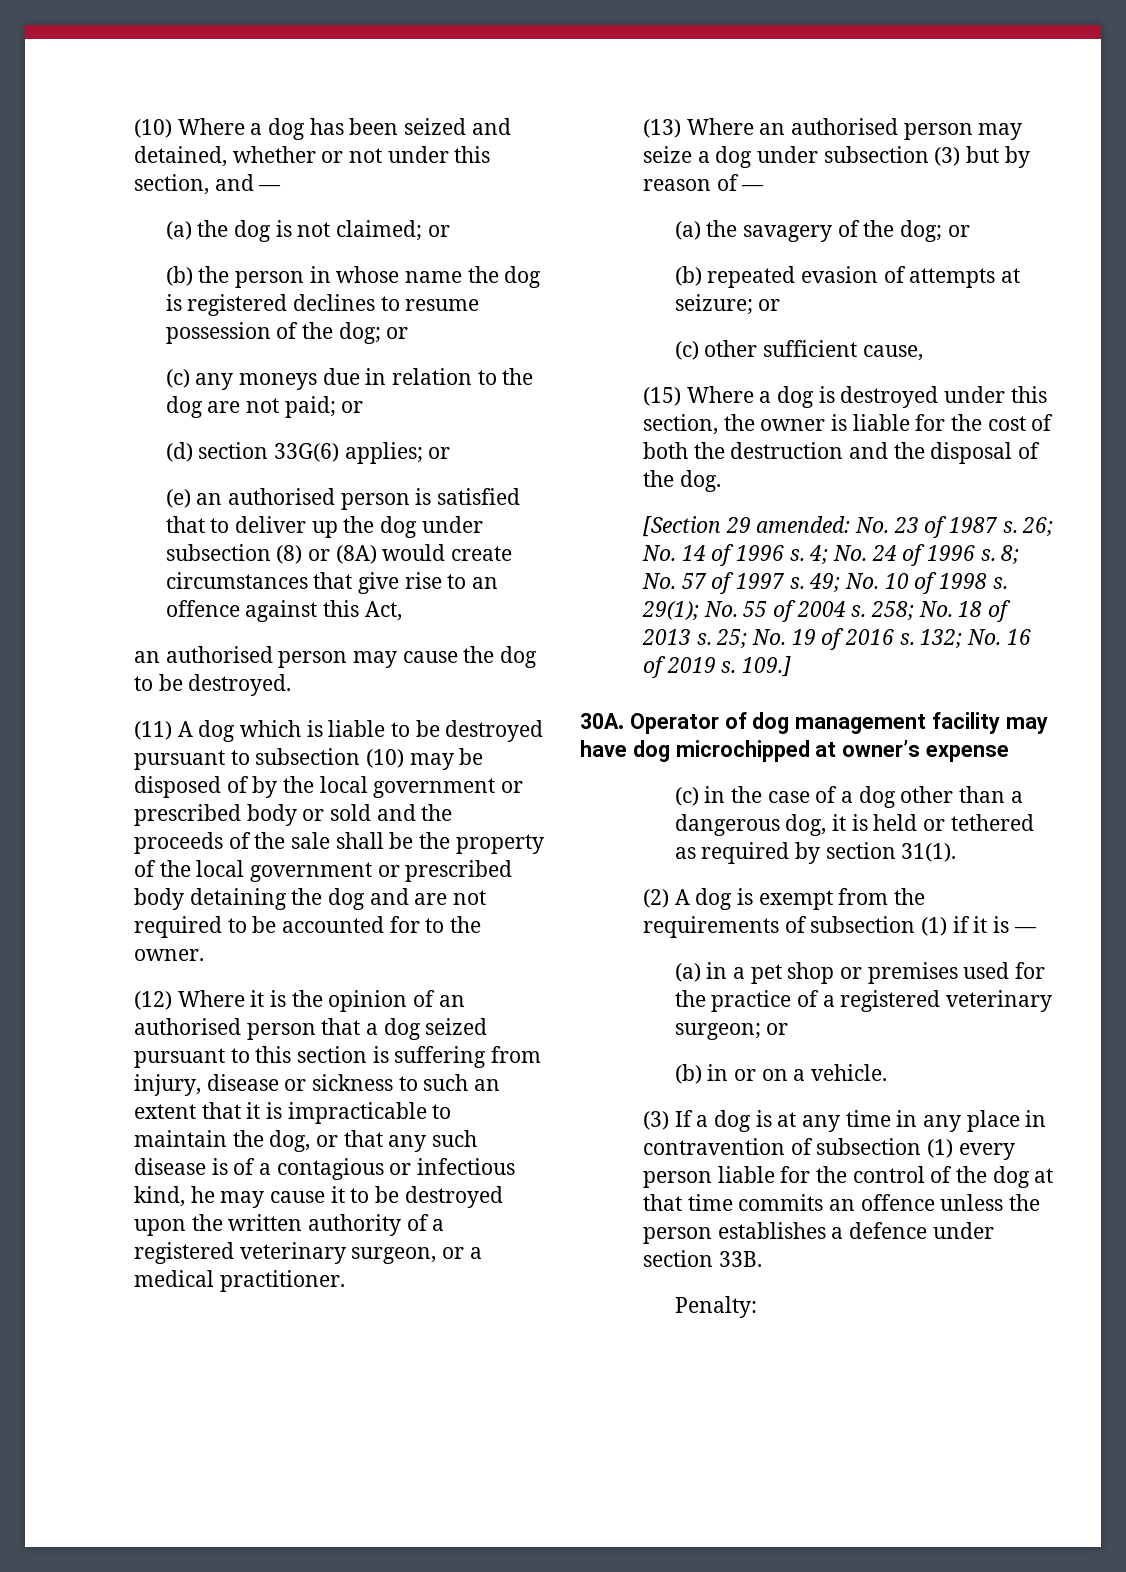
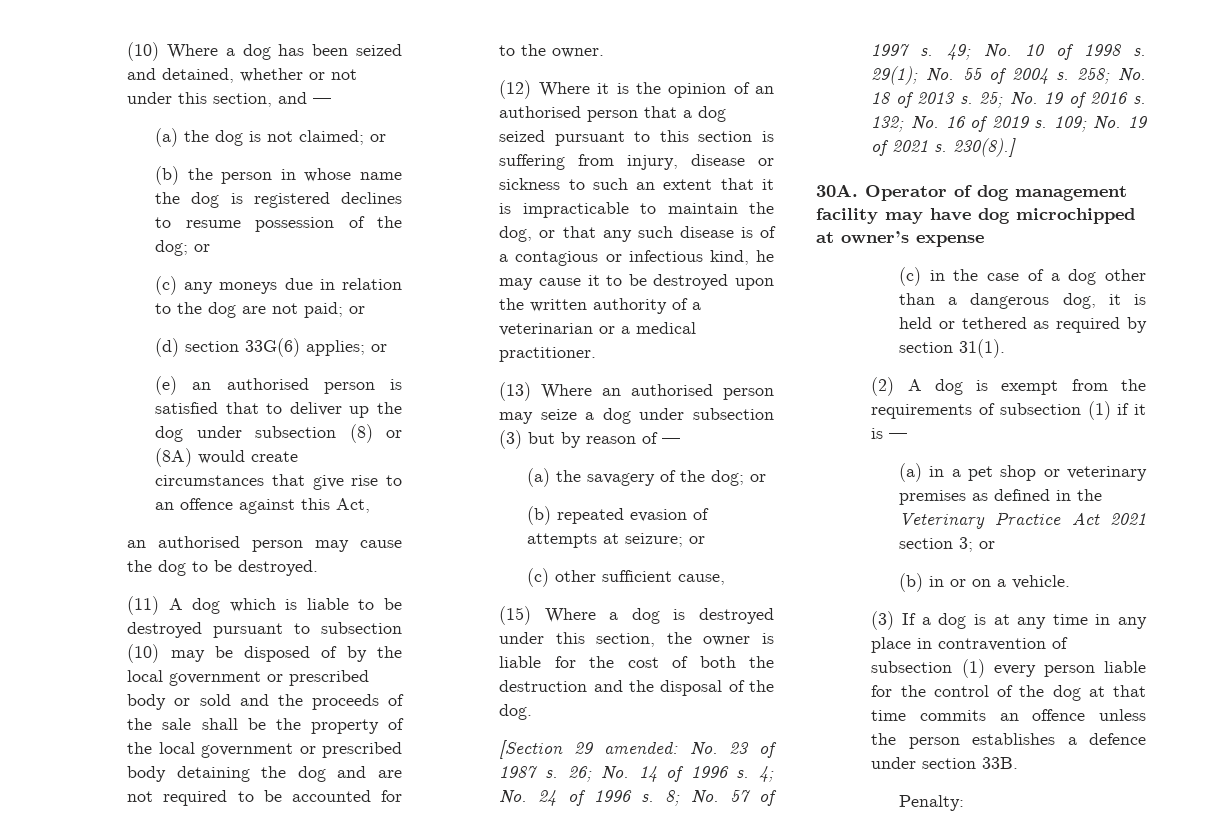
[134,1242,437,1264] registered veterinary surgeon, -> [499,323,594,336] veterinarian
[742,656,792,677] 109.] -> [1053,116,1147,132] [871,138,1017,157] 109; No. 19 of 2021 s. 230(8).]
[867,962,1045,984] [674,990,1052,1012] [674,1023,761,1040] premises used for the practice of a registered veterinary surgeon; -> [1067,466,1147,481] [899,489,1103,505] [899,512,1146,529] [899,537,974,552] veterinary premises as defined in the Veterinary Practice Act 2021 section 3;

